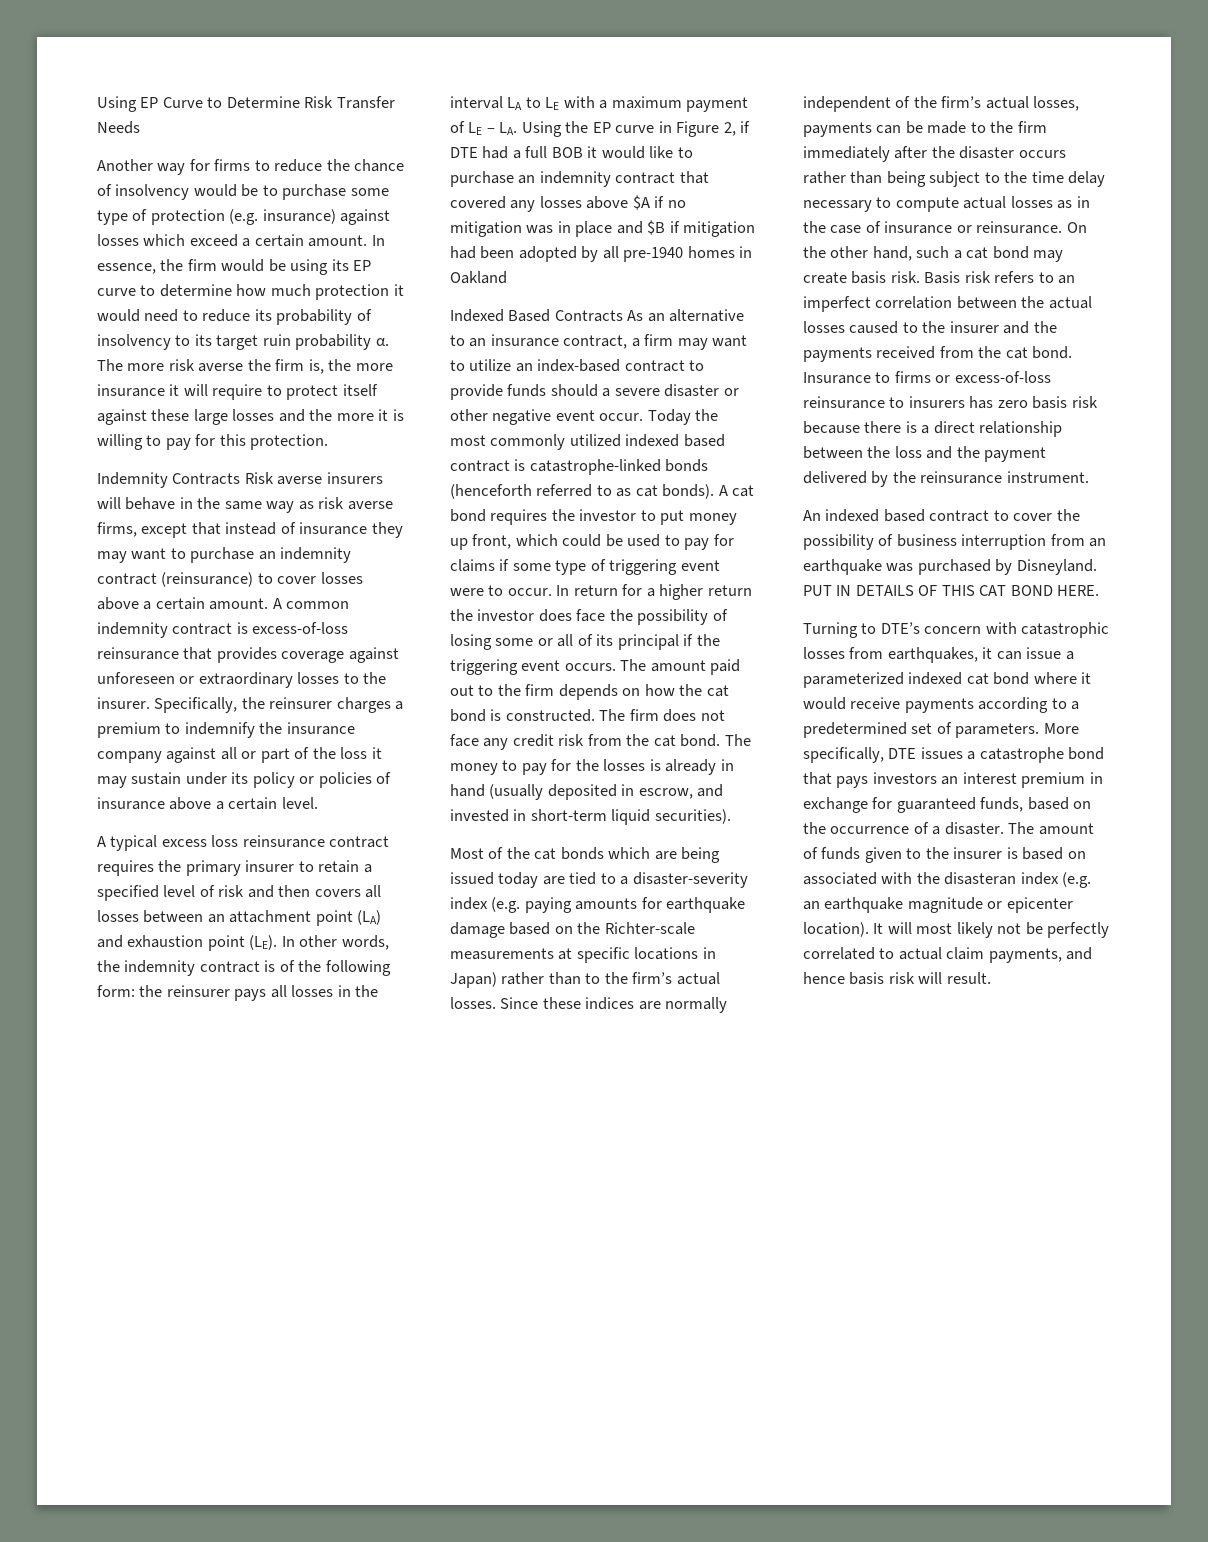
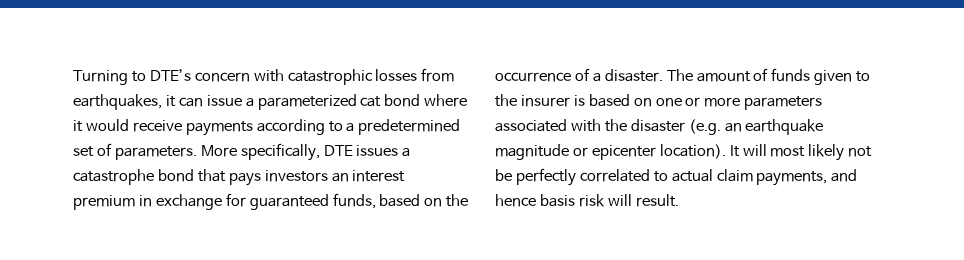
[97,96,395,112] [97,121,140,134] [97,159,405,175] [97,184,389,200] [97,209,391,225] [97,234,385,247] [97,259,372,275] [97,284,404,300] [97,309,372,325] [97,334,389,350] [97,359,393,374] [97,384,378,400] [97,409,404,425] [97,434,329,450] [97,472,383,488] [97,497,393,513] [97,522,403,538] [97,547,352,563] [97,572,363,587] [97,597,350,610] [97,622,349,638] [97,647,399,663] [97,672,387,688] [97,697,404,713] [97,722,355,738] [97,747,382,763] [97,772,392,788] [97,797,318,810] [97,835,390,851] [97,860,372,876] [97,885,382,901] [97,910,382,926] [97,935,389,951] [97,960,391,976] [97,985,379,1001] [450,96,749,112] [450,121,751,137] [450,146,693,159] [450,171,709,187] [450,195,686,212] [450,220,756,237] [450,246,753,262] [450,271,507,284] [450,309,745,322] [450,334,748,350] [450,359,705,372] [450,384,739,400] [450,409,719,425] [450,434,725,450] [450,459,709,475] [450,484,755,499] [450,509,737,525] [450,534,734,550] [450,559,720,575] [450,584,752,600] [450,609,728,625] [450,634,720,650] [450,659,741,675] [450,684,729,700] [450,709,725,722] [450,734,751,750] [450,759,734,775] [450,784,724,800] [450,809,731,825] [450,847,721,863] [450,872,748,888] [450,897,746,913] [450,922,695,938] [450,947,716,963] [450,972,720,988] [450,997,728,1013] [803,96,1080,112] [803,121,1047,137] [803,146,1066,162] [803,171,1106,187] [803,196,1090,212] [803,221,1087,234] [803,246,1064,262] [803,271,1076,284] [803,296,1092,312] [803,321,1057,334] [803,346,1073,362] [803,371,1051,384] [803,396,1098,409] [803,421,1063,437] [803,446,1047,462] [803,471,1089,487] [803,509,1080,522] [803,534,1107,550] [803,559,1097,575] [803,585,1100,596] Using EP Curve to Determine Risk Transfer Needs // Another way for firms to reduce the chance of insolvency would be to purchase some type of protection (e.g. insurance) against losses which exceed a certain amount. In essence, the firm would be using its EP curve to determine how much protection it would need to reduce its probability of insolvency to its target ruin probability α. The more risk averse the firm is, the more insurance it will require to protect itself against these large losses and the more it is willing to pay for this protection. // Indemnity Contracts Risk averse insurers will behave in the same way as risk averse firms, except that instead of insurance they may want to purchase an indemnity contract (reinsurance) to cover losses above a certain amount. A common indemnity contract is excess-of-loss reinsurance that provides coverage against unforeseen or extraordinary losses to the insurer. Specifically, the reinsurer charges a premium to indemnify the insurance company against all or part of the loss it may sustain under its policy or policies of insurance above a certain level. // A typical excess loss reinsurance contract requires the primary insurer to retain a specified level of risk and then covers all losses between an attachment point (LA) and exhaustion point (LE). In other words, the indemnity contract is of the following form: the reinsurer pays all losses in the interval LA to LE with a maximum payment of LE – LA. Using the EP curve in Figure 2, if DTE had a full BOB it would like to purchase an indemnity contract that covered any losses above $A if no mitigation was in place and $B if mitigation had been adopted by all pre-1940 homes in Oakland // Indexed Based Contracts As an alternative to an insurance contract, a firm may want to utilize an index-based contract to provide funds should a severe disaster or other negative event occur. Today the most commonly utilized indexed based contract is catastrophe-linked bonds (henceforth referred to as cat bonds). A cat bond requires the investor to put money up front, which could be used to pay for claims if some type of triggering event were to occur. In return for a higher return the investor does face the possibility of losing some or all of its principal if the triggering event occurs. The amount paid out to the firm depends on how the cat bond is constructed. The firm does not face any credit risk from the cat bond. The money to pay for the losses is already in hand (usually deposited in escrow, and invested in short-term liquid securities). // Most of the cat bonds which are being issued today are tied to a disaster-severity index (e.g. paying amounts for earthquake damage based on the Richter-scale measurements at specific locations in Japan) rather than to the firm’s actual losses. Since these indices are normally independent of the firm’s actual losses, payments can be made to the firm immediately after the disaster occurs rather than being subject to the time delay necessary to compute actual losses as in the case of insurance or reinsurance. On the other hand, such a cat bond may create basis risk. Basis risk refers to an imperfect correlation between the actual losses caused to the insurer and the payments received from the cat bond. Insurance to firms or excess-of-loss reinsurance to insurers has zero basis risk because there is a direct relationship between the loss and the payment delivered by the reinsurance instrument. // An indexed based contract to cover the possibility of business interruption from an earthquake was purchased by Disneyland. PUT IN DETAILS OF THIS CAT BOND HERE. // -> (73, 77) none
[908,672,963,685] indexed -> (357, 102) none
(1086, 855) none -> [655,96,823,110] one or more parameters
[944,872,1059,885] disasteran index -> [630,119,685,132] disaster

